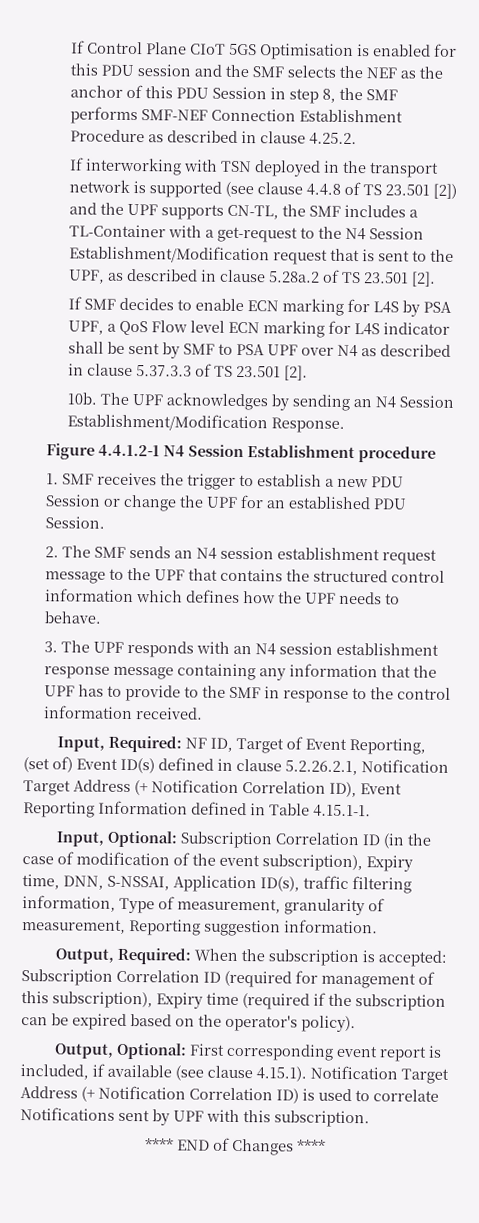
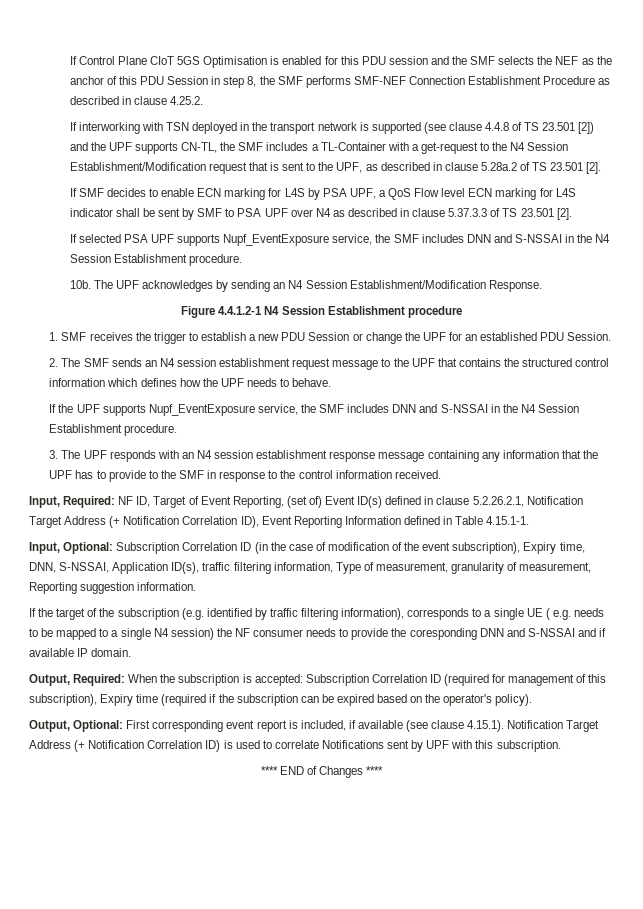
(308, 373) none -> [69,234,611,246] [69,254,242,266] // If selected PSA UPF supports Nupf_EventExposure service, the SMF includes DNN and S-NSSAI in the N4 Session Establishment procedure.
(102, 617) none -> [49,404,579,416] [49,424,178,436] // If the UPF supports Nupf_EventExposure service, the SMF includes DNN and S-NSSAI in the N4 Session Establishment procedure.
(378, 926) none -> [29,608,604,620] [29,628,607,640] [29,648,132,657] // If the target of the subscription (e.g. identified by traffic filtering information), corresponds to a single UE ( e.g. needs to be mapped to a single N4 session) the NF consumer needs to provide the coresponding DNN and S-NSSAI and if available IP domain.

